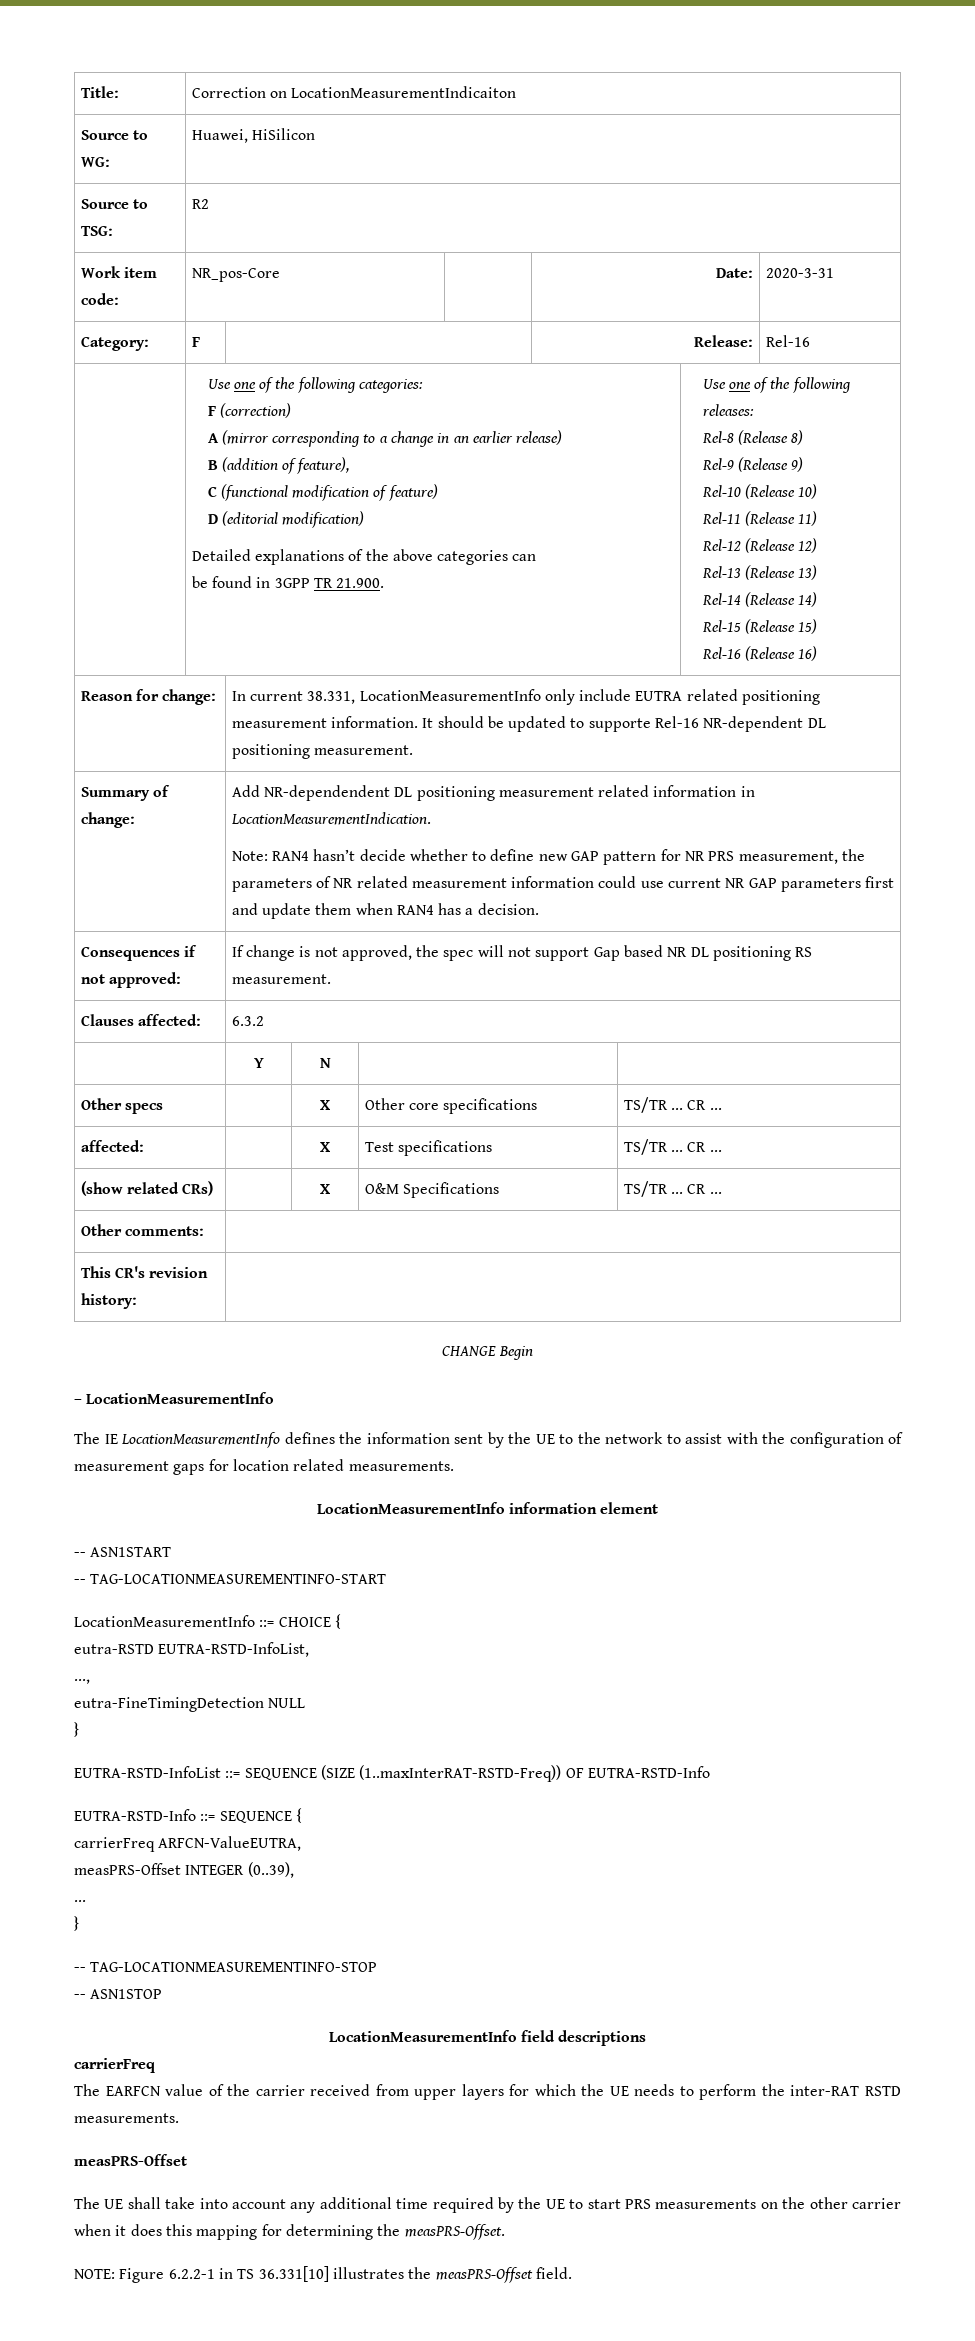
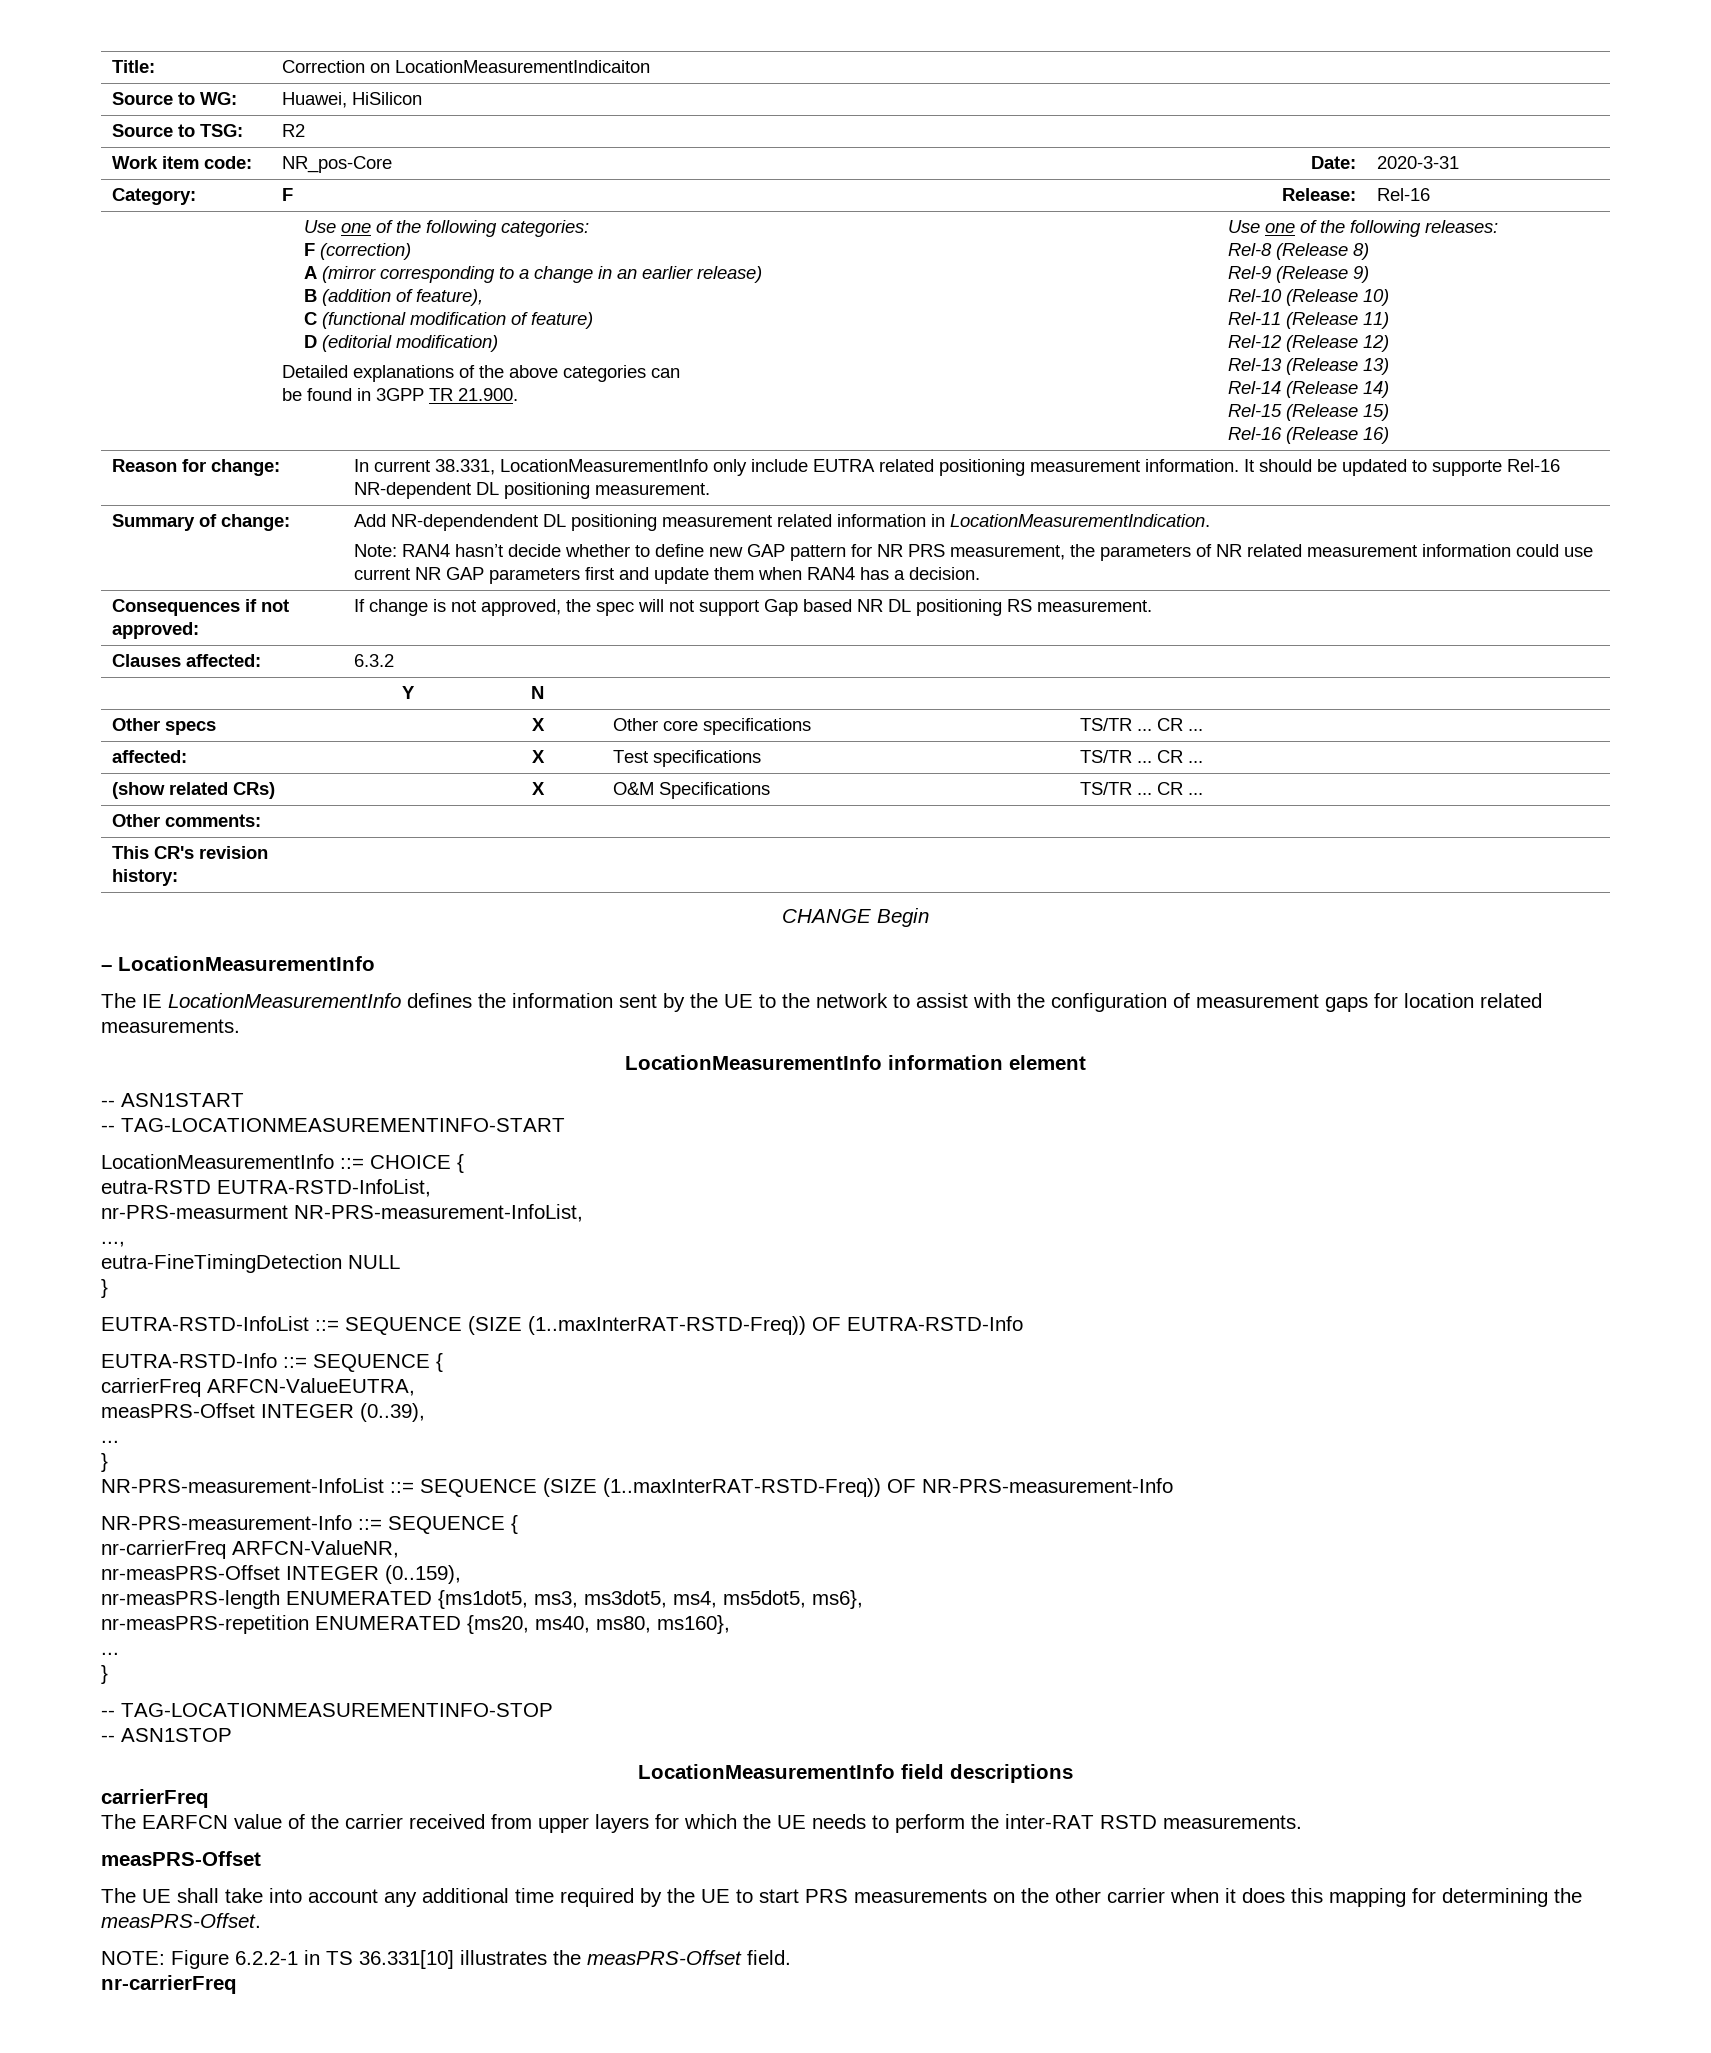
(310, 1649) none -> [101,1204,583,1222] // nr-PRS-measurment NR-PRS-measurement-InfoList,
(79, 1923) none -> [101,1478,1173,1497] [101,1515,518,1534] [101,1540,399,1559] [101,1565,461,1584] [101,1590,863,1609] [101,1615,730,1634] [101,1652,119,1655] [101,1665,108,1684] // NR-PRS-measurement-InfoList ::= SEQUENCE (SIZE (1..maxInterRAT-RSTD-Freq)) OF NR-PRS-measurement-Info // NR-PRS-measurement-Info ::= SEQUENCE { // nr-carrierFreq ARFCN-ValueNR, // nr-measPRS-Offset INTEGER (0..159), // nr-measPRS-length ENUMERATED {ms1dot5, ms3, ms3dot5, ms4, ms5dot5, ms6}, // nr-measPRS-repetition ENUMERATED {ms20, ms40, ms80, ms160}, // ... // }
(572, 2273) none -> [101,1975,237,1994] // nr-carrierFreq

